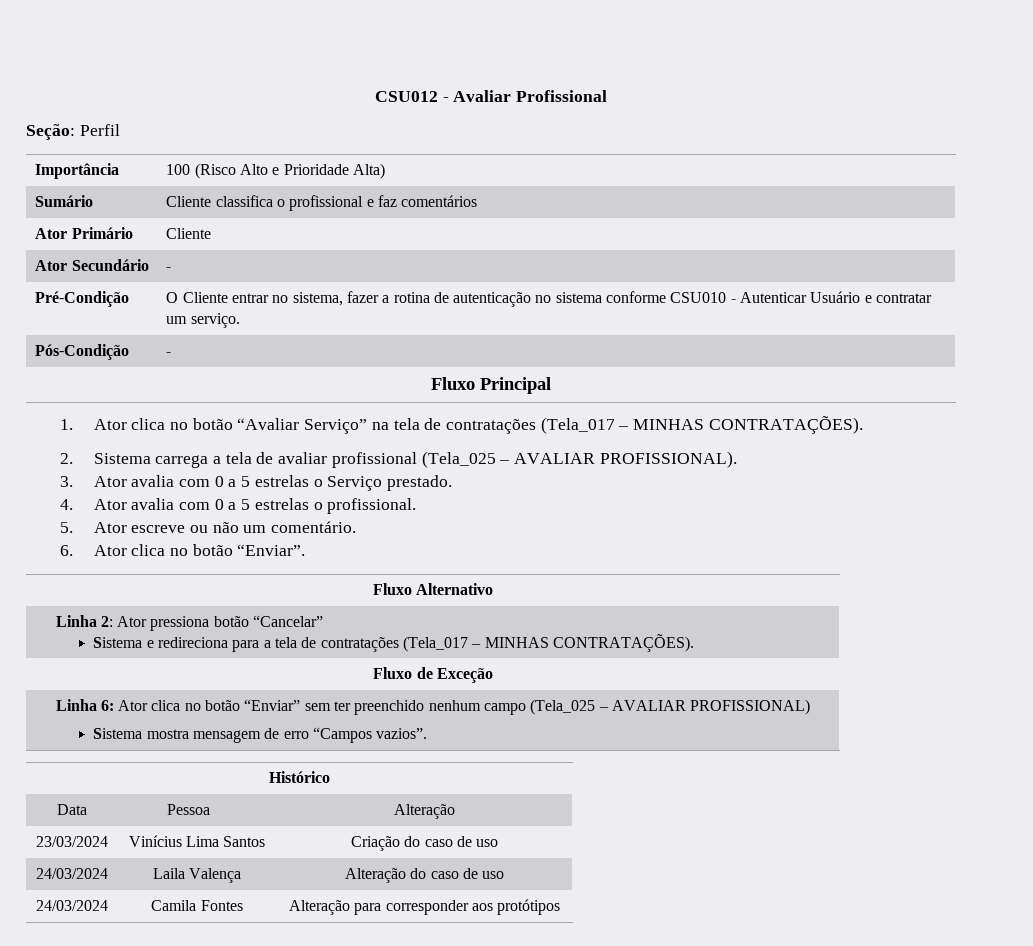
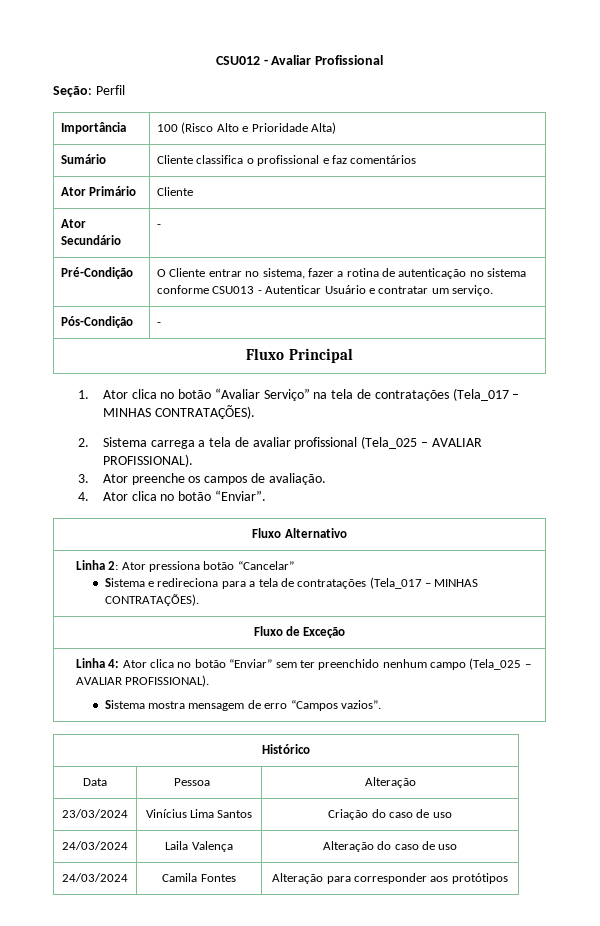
[670,292,727,303] CSU010 -> [212,286,255,294] CSU013
[131,475,453,491] [59,498,417,514] [59,521,357,533] [59,545,73,556] avalia com 0 a 5 estrelas o Serviço prestado. // 4. Ator avalia com 0 a 5 estrelas o profissional. // 5. Ator escreve ou não um comentário. // 6. -> [131,473,326,485] [77,492,89,501] preenche os campos de avaliação. // 4.
[100,700,114,711] 6: -> [108,659,120,668] 4:
[690,699,811,715] PROFISSIONAL) -> [125,675,210,687] PROFISSIONAL).

